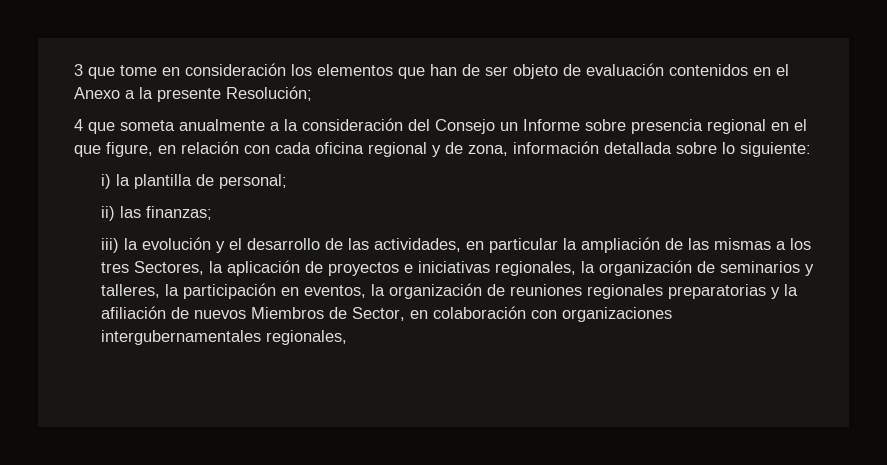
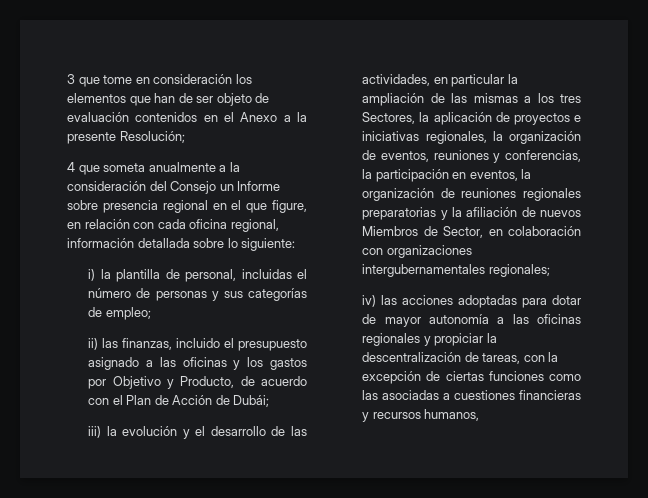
[368,142,508,157] regional y de zona, -> [230,219,279,232] regional,
[219,174,288,189] [101,206,213,221] personal; // ii) las finanzas; -> [185,269,307,282] [88,288,307,301] [88,307,151,320] [88,338,307,351] [88,357,307,370] [88,376,307,389] [88,395,270,407] personal, incluidas el número de personas y sus categorías de empleo; // ii) las finanzas, incluido el presupuesto asignado a las oficinas y los gastos por Objetivo y Producto, de acuerdo con el Plan de Acción de Dubái;
[720,261,815,276] [101,284,161,298] seminarios y talleres, -> [380,150,581,163] eventos, reuniones y conferencias,
[266,330,348,345] regionales, -> [488,264,550,277] [362,295,581,308] [362,314,581,327] [362,333,497,346] [362,352,559,364] [362,371,581,384] [362,390,581,400] [362,409,480,422] regionales; // iv) las acciones adoptadas para dotar de mayor autonomía a las oficinas regionales y propiciar la descentralización de tareas, con la excepción de ciertas funciones como las asociadas a cuestiones financieras y recursos humanos,

